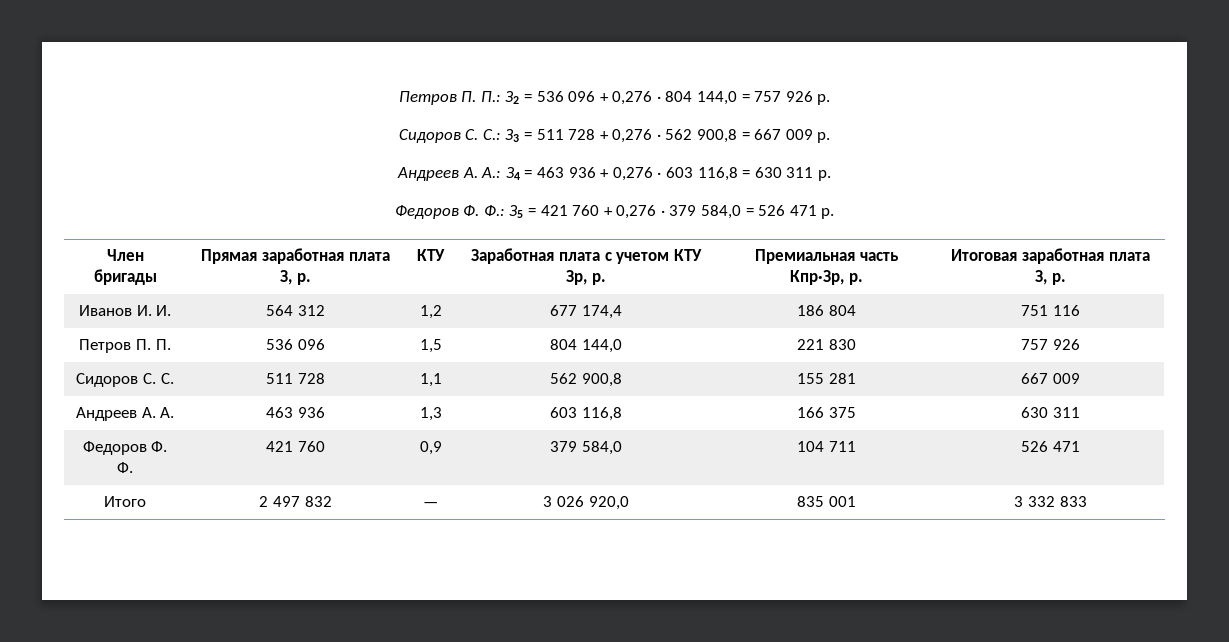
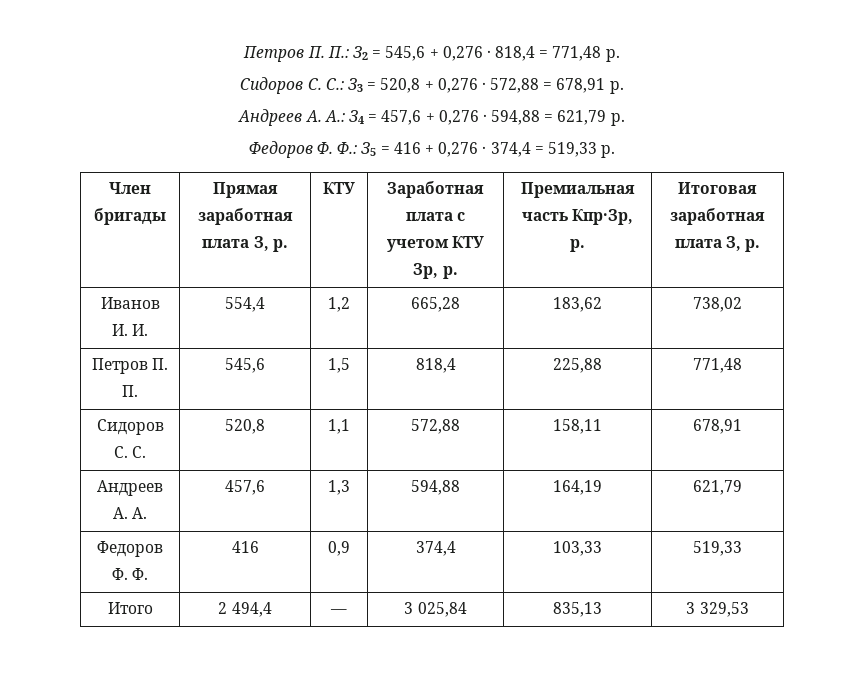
[536,91,813,105] 536 096 + 0,276 · 804 144,0 = 757 926 -> [385,46,602,61] 545,6 + 0,276 · 818,4 = 771,48
[536,129,813,143] 511 728 + 0,276 · 562 900,8 = 667 009 -> [380,78,606,93] 520,8 + 0,276 · 572,88 = 678,91
[537,167,814,181] 463 936 + 0,276 · 603 116,8 = 630 311 -> [381,110,607,125] 457,6 + 0,276 · 594,88 = 621,79
[540,205,817,219] 421 760 + 0,276 · 379 584,0 = 526 471 -> [393,142,597,157] 416 + 0,276 · 374,4 = 519,33
[266,305,325,316] 564 312 -> [225,297,265,312] 554,4
[550,305,622,319] [797,305,856,316] [1021,305,1080,316] 677 174,4 | 186 804 | 751 116 -> [411,297,460,312] [553,297,602,312] [693,297,742,312] 665,28 | 183,62 | 738,02
[266,339,325,350] 536 096 -> [225,358,265,373] 545,6
[550,339,622,353] [797,339,856,350] [1021,339,1080,350] 804 144,0 | 221 830 | 757 926 -> [415,358,456,373] [553,358,602,373] [693,358,742,373] 818,4 | 225,88 | 771,48
[266,373,325,384] 511 728 -> [225,419,265,434] 520,8
[550,373,622,387] [797,373,856,384] [1021,373,1080,384] 562 900,8 | 155 281 | 667 009 -> [411,419,460,434] [553,419,602,434] [693,419,742,434] 572,88 | 158,11 | 678,91
[266,407,325,418] 463 936 -> [225,480,265,495] 457,6
[550,407,622,421] [797,407,856,418] [1021,407,1080,418] 603 116,8 | 166 375 | 630 311 -> [411,480,460,495] [553,480,602,495] [693,480,742,495] 594,88 | 164,19 | 621,79
[266,441,325,452] 421 760 -> [231,541,259,553] 416
[550,441,622,455] [797,441,856,452] [1021,441,1080,452] 379 584,0 | 104 711 | 526 471 -> [415,541,456,556] [553,541,602,556] [693,541,742,556] 374,4 | 103,33 | 519,33
[273,496,332,507] 497 832 -> [231,602,272,617] 494,4
[557,496,629,510] [797,496,856,507] [1014,496,1087,507] 026 920,0 | 835 001 | 3 332 833 -> [417,602,467,617] [553,602,602,617] [686,602,749,617] 025,84 | 835,13 | 3 329,53

